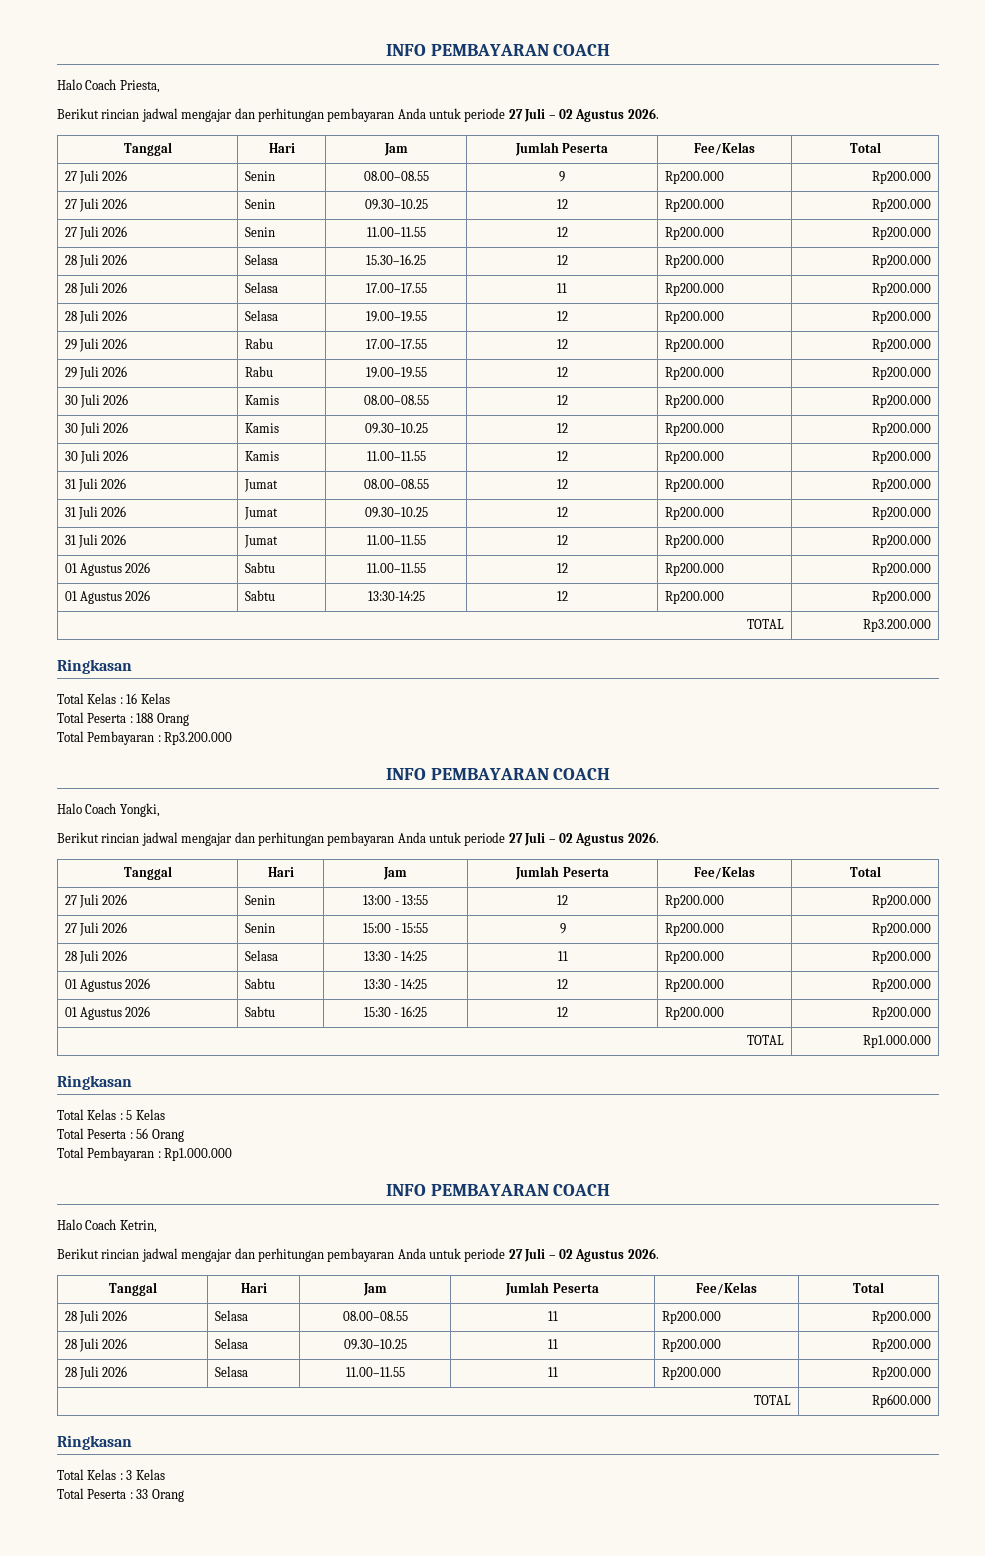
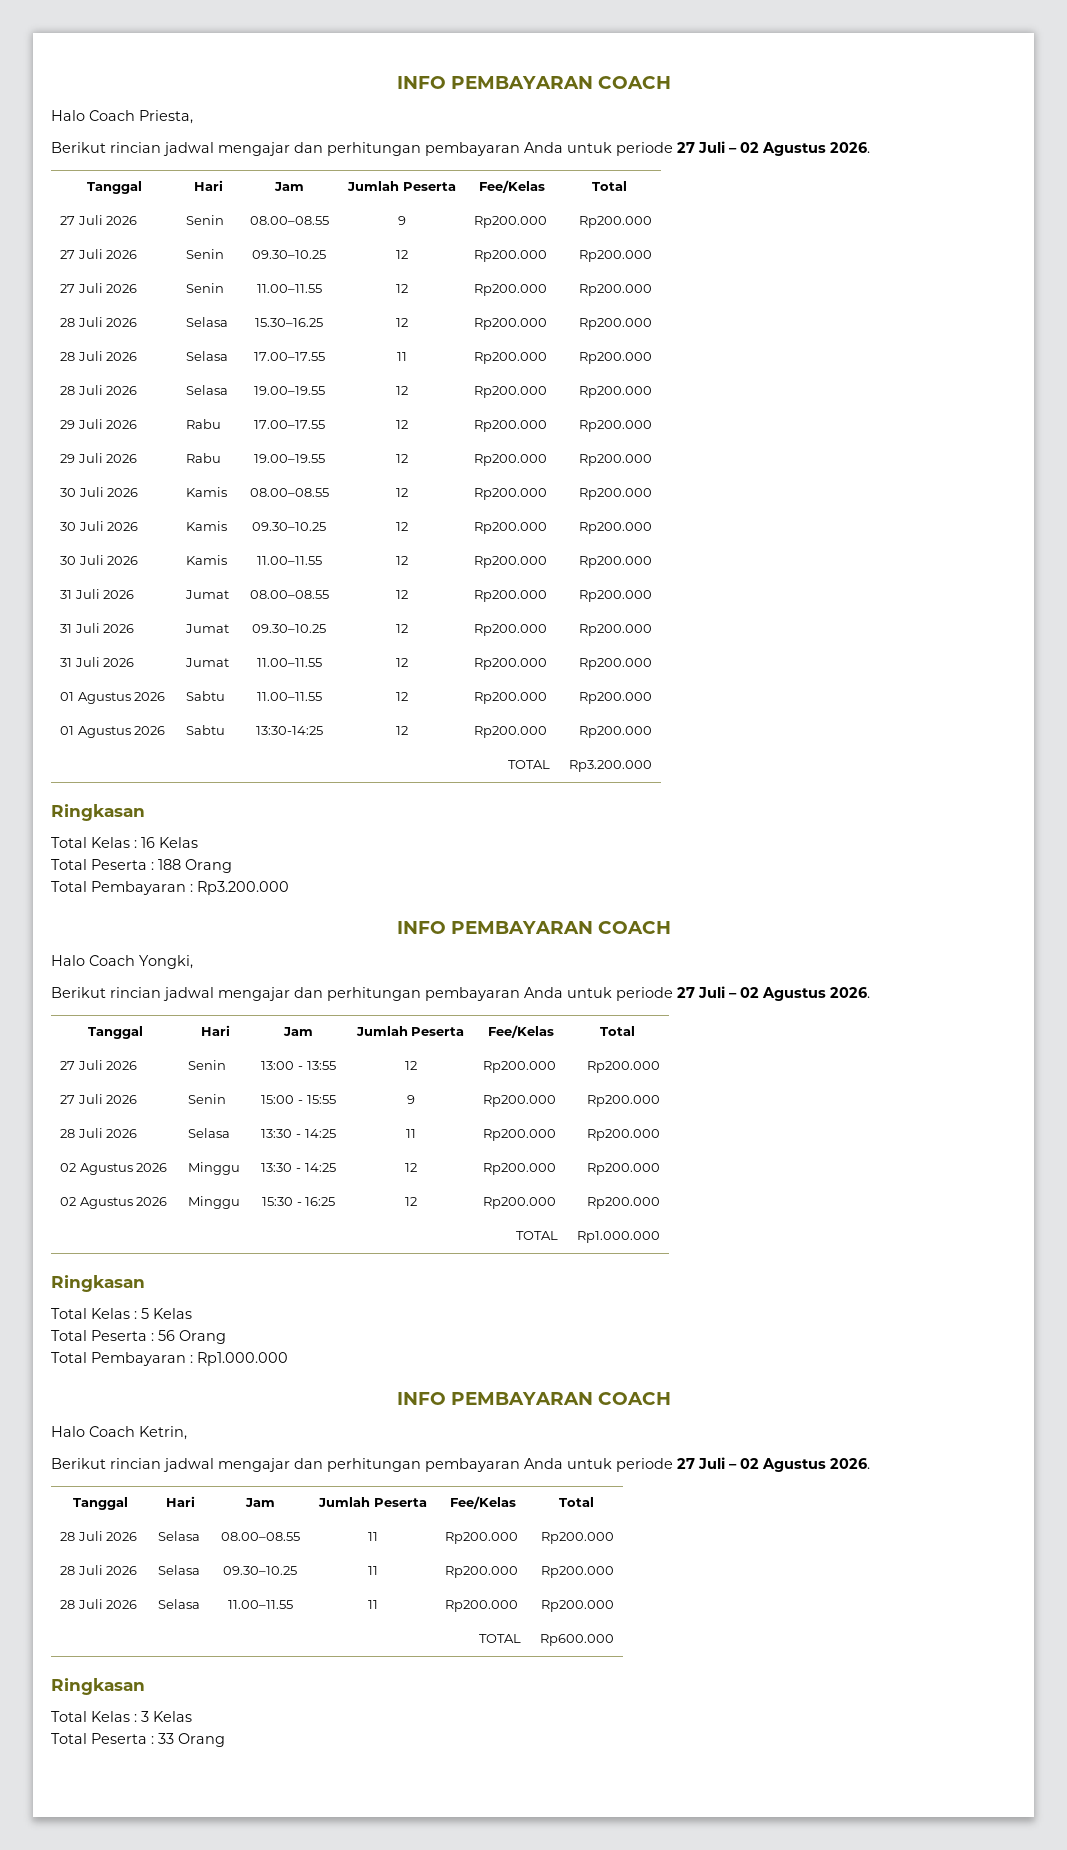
[64,978,151,992] [244,978,275,989] 01 Agustus 2026 | Sabtu -> [60,1163,168,1175] [188,1162,241,1175] 02 Agustus 2026 | Minggu
[64,1006,151,1020] [244,1006,275,1017] 01 Agustus 2026 | Sabtu -> [60,1197,168,1209] [188,1196,241,1209] 02 Agustus 2026 | Minggu

